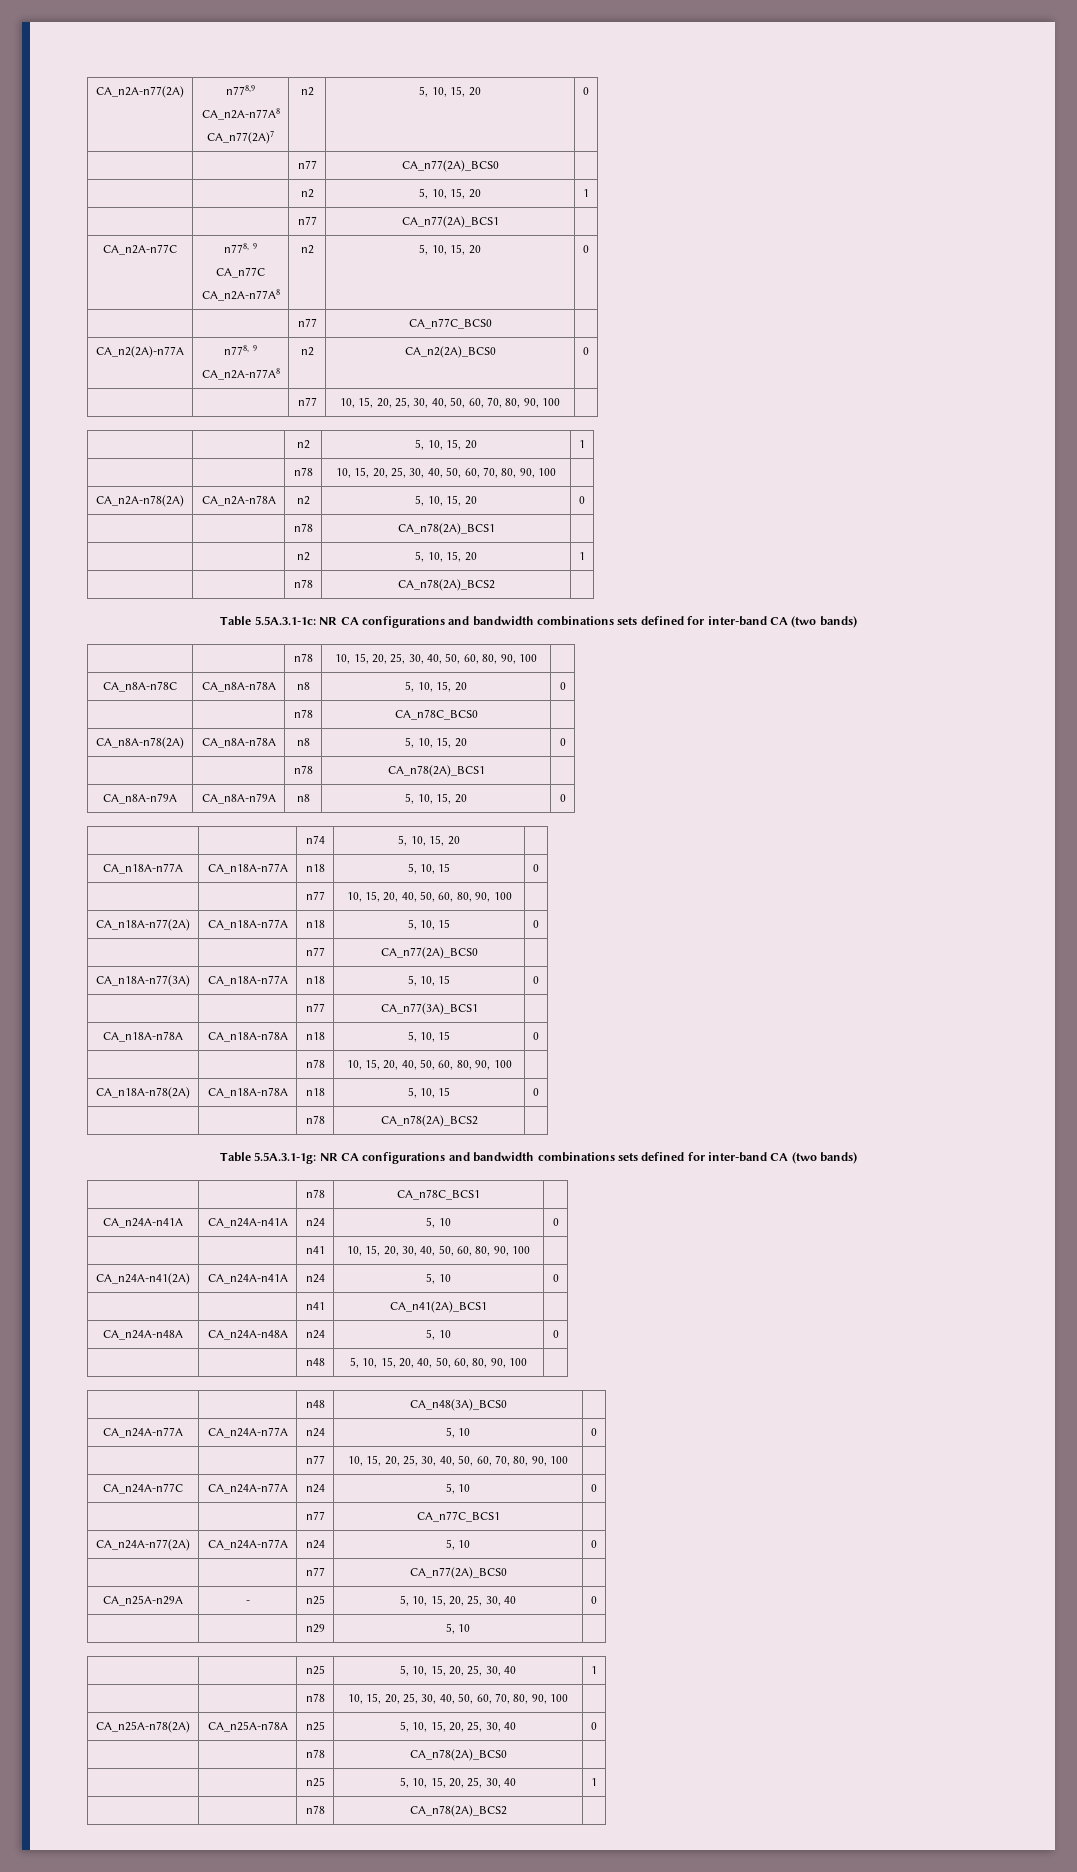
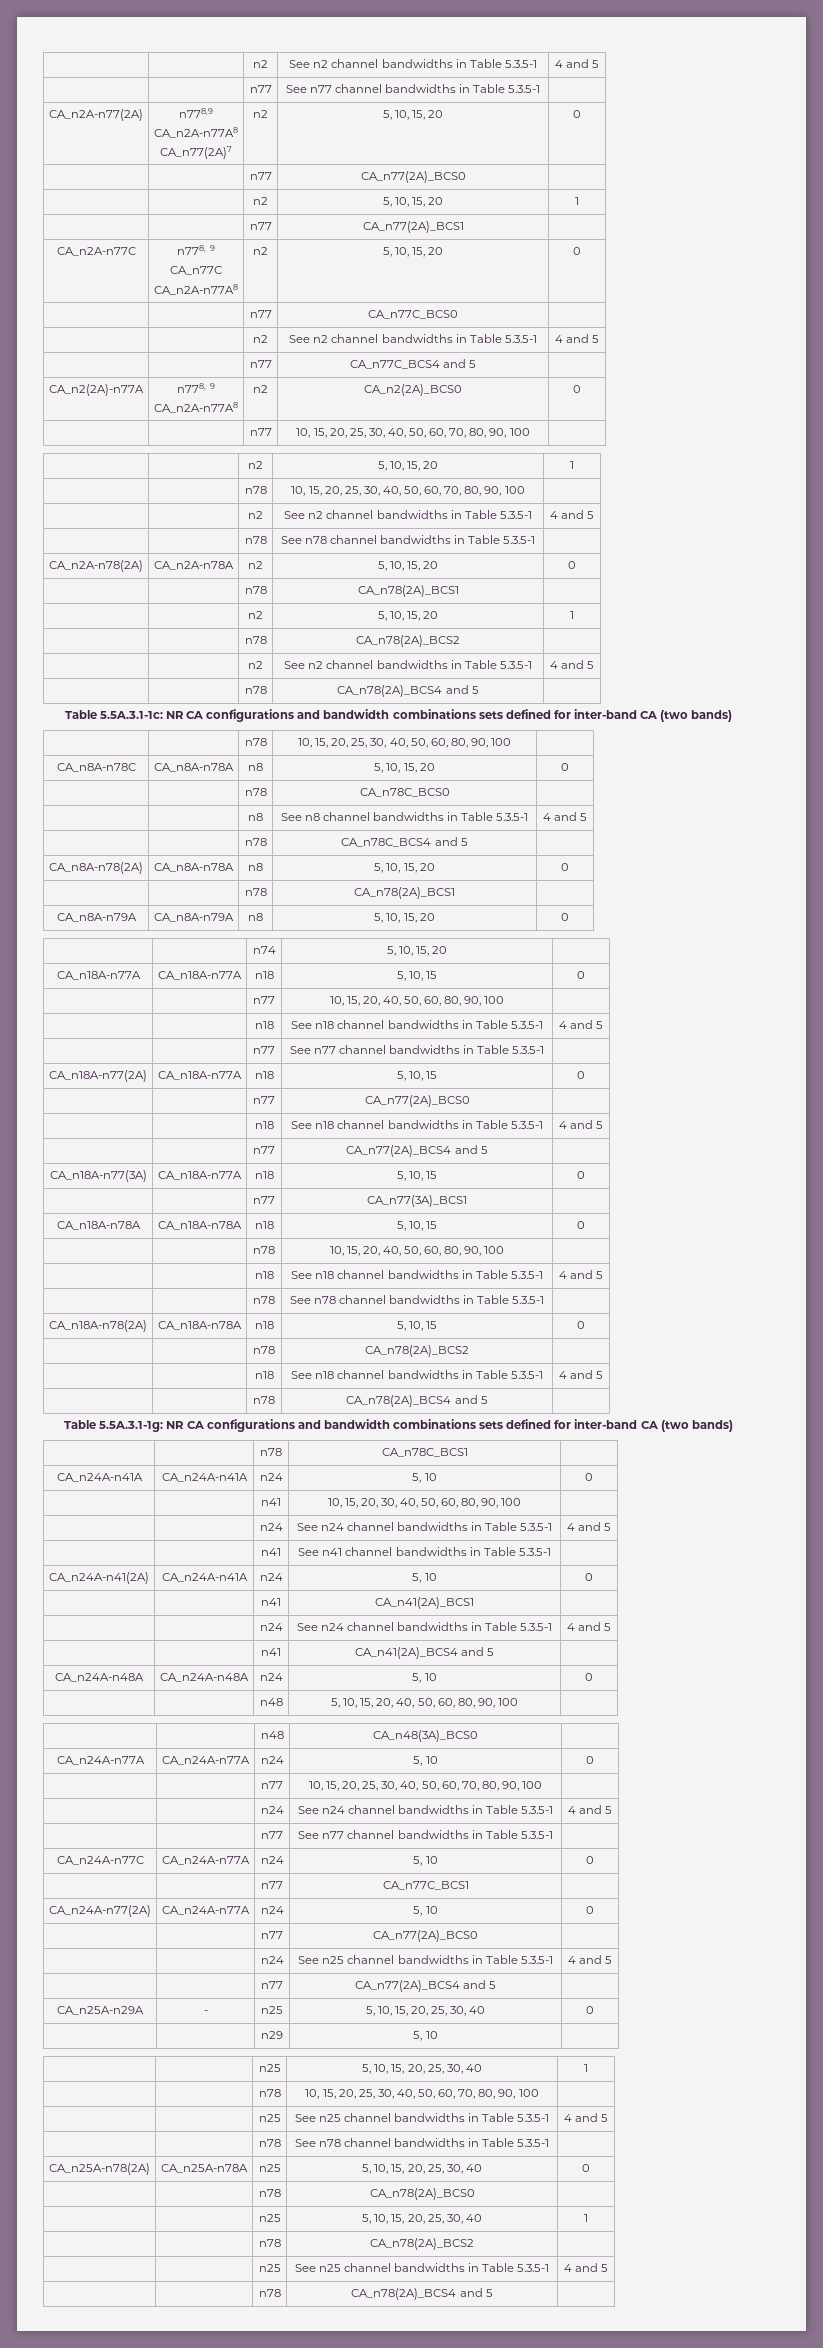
(96, 92) none -> [253,60,268,68] [289,59,537,68] [554,59,600,68] [249,85,272,93] [285,84,541,93] | | n2 | See n2 channel bandwidths in Table 5.3.5-1 | 4 and 5 // | | n77 | See n77 channel bandwidths in Table 5.3.5-1 | //
(492, 323) none -> [253,335,268,343] [289,334,537,343] [554,334,600,343] [249,360,272,368] [349,359,477,369] // | | n2 | See n2 channel bandwidths in Table 5.3.5-1 | 4 and 5 // | | n77 | CA_n77C_BCS4 and 5 |
(557, 472) none -> [248,511,263,519] [284,510,532,519] [549,510,595,519] [244,536,267,544] [280,535,536,544] // | | n2 | See n2 channel bandwidths in Table 5.3.5-1 | 4 and 5 // | | n78 | See n78 channel bandwidths in Table 5.3.5-1 |
(495, 585) none -> [248,661,263,669] [284,660,532,669] [549,660,595,669] [244,686,267,694] [337,685,479,697] // | | n2 | See n2 channel bandwidths in Table 5.3.5-1 | 4 and 5 // | | n78 | CA_n78(2A)_BCS4 and 5 |
(478, 714) none -> [248,813,263,821] [280,812,529,821] [542,812,588,821] [244,838,267,846] [341,837,468,847] // | | n8 | See n8 channel bandwidths in Table 5.3.5-1 | 4 and 5 // | | n78 | CA_n78C_BCS4 and 5 |
(512, 896) none -> [254,1021,274,1029] [291,1020,543,1029] [558,1020,604,1029] [253,1046,275,1054] [289,1045,545,1054] // | | n18 | See n18 channel bandwidths in Table 5.3.5-1 | 4 and 5 // | | n77 | See n77 channel bandwidths in Table 5.3.5-1 |
(478, 953) none -> [254,1121,274,1129] [291,1120,543,1129] [558,1120,604,1129] [253,1146,275,1154] [346,1145,488,1157] // | | n18 | See n18 channel bandwidths in Table 5.3.5-1 | 4 and 5 // | | n77 | CA_n77(2A)_BCS4 and 5 |
(512, 1064) none -> [254,1271,274,1279] [291,1270,543,1279] [558,1270,604,1279] [253,1296,275,1304] [289,1295,545,1304] // | | n18 | See n18 channel bandwidths in Table 5.3.5-1 | 4 and 5 // | | n78 | See n78 channel bandwidths in Table 5.3.5-1 |
(478, 1121) none -> [254,1371,274,1379] [291,1370,543,1379] [558,1370,604,1379] [253,1396,275,1404] [346,1395,488,1407] // | | n18 | See n18 channel bandwidths in Table 5.3.5-1 | 4 and 5 // | | n78 | CA_n78(2A)_BCS4 and 5 |
(531, 1250) none -> [259,1523,283,1531] [296,1522,553,1531] [566,1522,612,1531] [261,1548,281,1556] [298,1547,551,1556] // | | n24 | See n24 channel bandwidths in Table 5.3.5-1 | 4 and 5 // | | n41 | See n41 channel bandwidths in Table 5.3.5-1 |
(488, 1307) none -> [259,1623,283,1631] [296,1622,553,1631] [566,1622,612,1631] [261,1648,281,1656] [354,1647,495,1659] // | | n24 | See n24 channel bandwidths in Table 5.3.5-1 | 4 and 5 // | | n41 | CA_n41(2A)_BCS4 and 5 |
(569, 1460) none -> [260,1806,284,1814] [297,1805,554,1814] [567,1805,613,1814] [261,1831,283,1839] [298,1830,553,1839] // | | n24 | See n24 channel bandwidths in Table 5.3.5-1 | 4 and 5 // | | n77 | See n77 channel bandwidths in Table 5.3.5-1 |
(507, 1573) none -> [260,1956,284,1964] [298,1955,553,1964] [567,1955,613,1964] [261,1981,283,1989] [354,1980,497,1992] // | | n24 | See n25 channel bandwidths in Table 5.3.5-1 | 4 and 5 // | | n77 | CA_n77(2A)_BCS4 and 5 |
(569, 1698) none -> [258,2114,281,2122] [294,2113,550,2122] [563,2113,609,2122] [258,2139,281,2147] [294,2138,550,2147] // | | n25 | See n25 channel bandwidths in Table 5.3.5-1 | 4 and 5 // | | n78 | See n78 channel bandwidths in Table 5.3.5-1 |
(507, 1811) none -> [258,2264,281,2272] [294,2263,550,2272] [563,2263,609,2272] [258,2289,281,2297] [351,2288,493,2300] // | | n25 | See n25 channel bandwidths in Table 5.3.5-1 | 4 and 5 // | | n78 | CA_n78(2A)_BCS4 and 5 |

